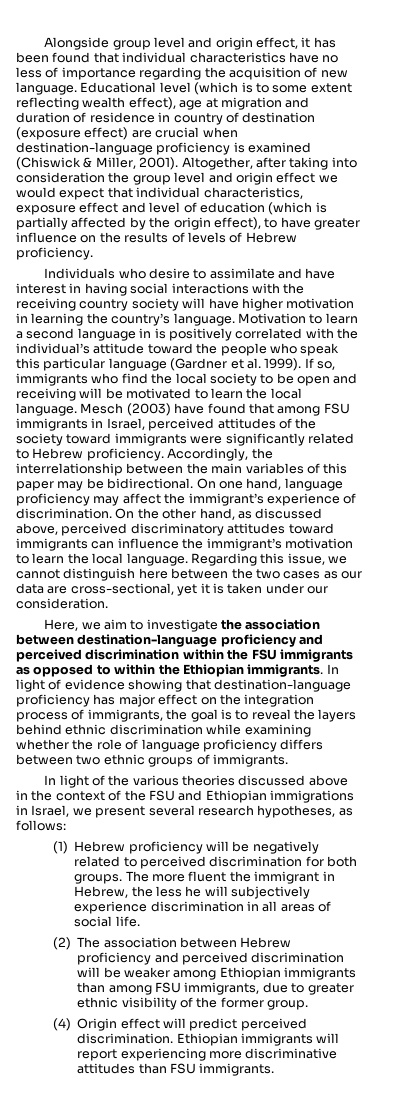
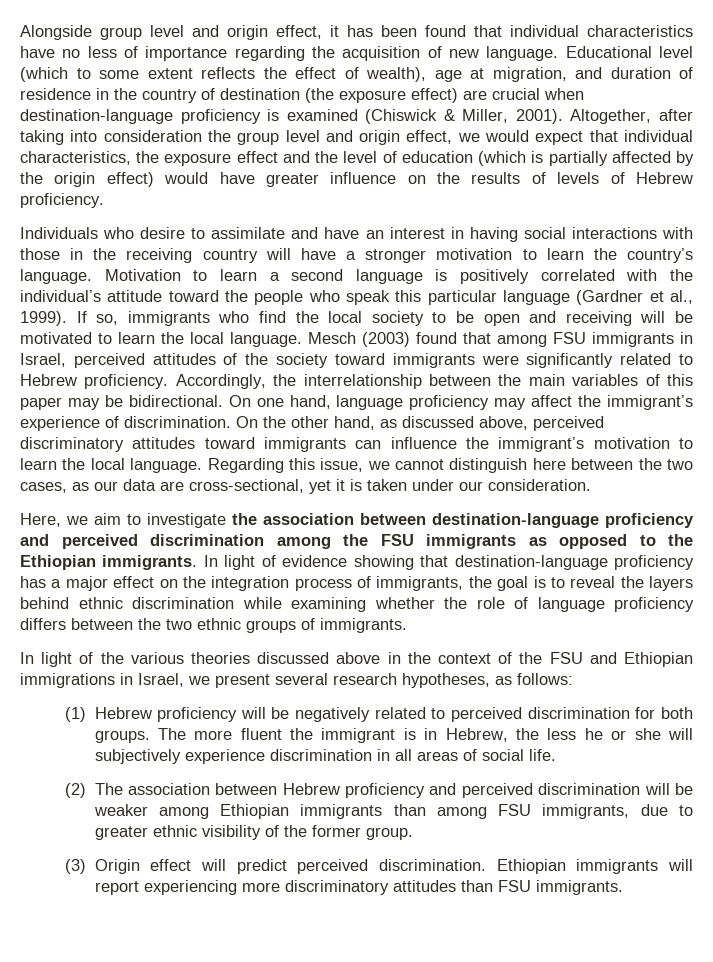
[241,82,253,93] is -> (68, 74) none
[16,97,176,110] reflecting wealth effect), -> [201,67,426,82] reflects the effect of wealth),
[220,97,282,110] migration -> [492,67,567,82] migration,
(171, 117) none -> [114,88,137,100] the
[16,127,81,140] (exposure -> [305,88,406,103] (the exposure
[276,172,316,183] effect -> [406,130,453,144] effect,
(303, 193) none -> [136,151,160,163] the
(146, 207) none -> [315,151,339,163] the
[213,217,278,230] effect), to -> [106,172,209,187] effect) would
(336, 273) none -> [365,230,384,239] an
(280, 288) none -> [20,248,84,260] those in
[131,298,179,311] society -> (258, 256) none
[241,298,355,311] [16,313,84,326] higher motivation in learning -> [346,248,584,263] a stronger motivation to learn
[139,328,152,338] in -> (423, 276) none
[246,358,261,369] al. -> [670,290,694,304] al.,
[174,403,205,414] have -> (410, 339) none
[283,571,321,579] cases -> [20,482,67,493] cases,
[182,649,224,660] within -> [276,537,331,549] among
[114,664,156,675] within -> (656, 540) none
(116, 699) none -> [51,579,62,588] a
(73, 759) none -> [138,618,161,630] the
(320, 877) none -> [403,728,416,740] is
(202, 891) none -> [611,728,661,740] or she
[53,1018,72,1031] (4) -> [65,859,87,874] (3)
[245,1048,338,1059] discriminative -> [284,880,389,895] discriminatory

